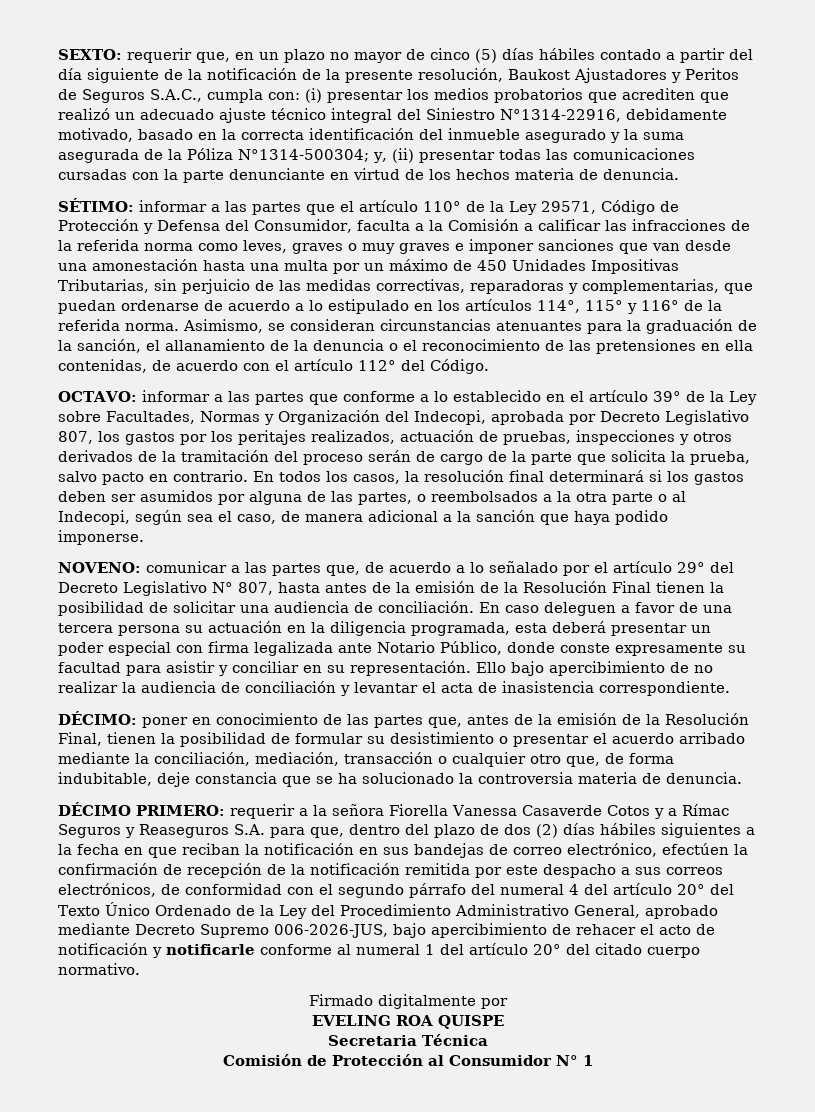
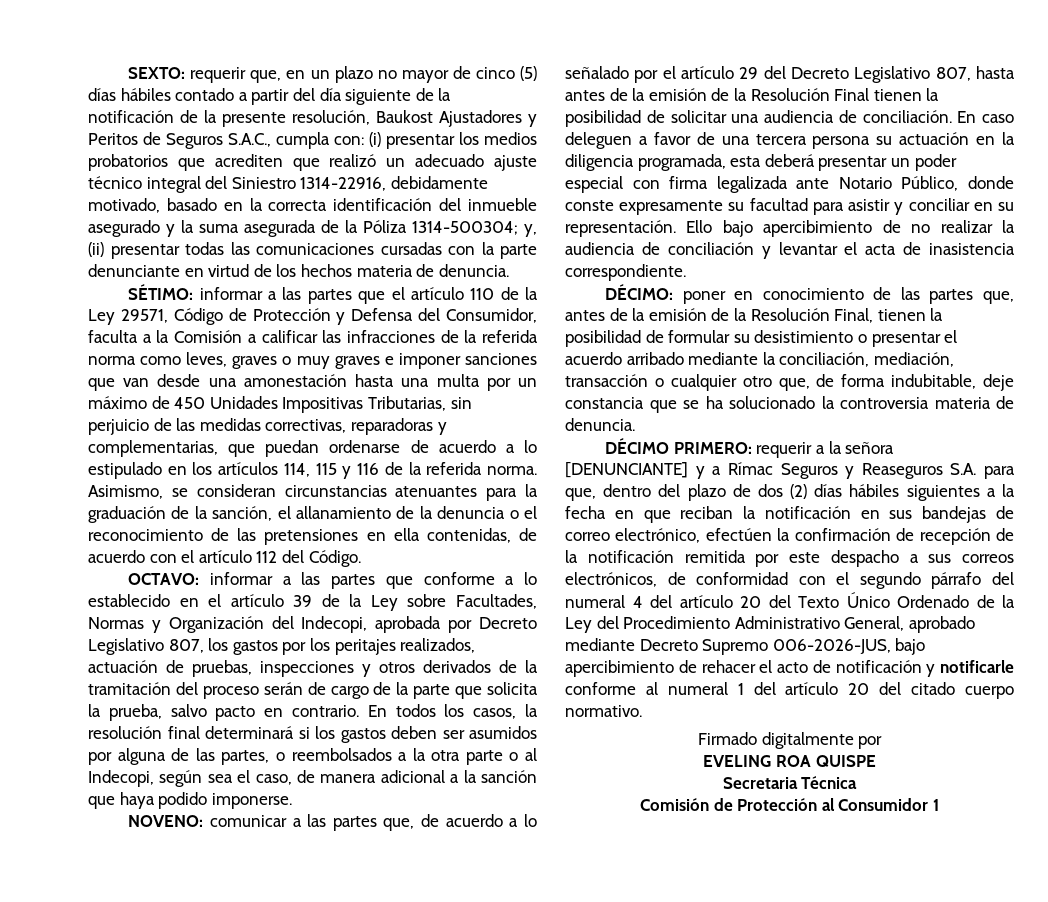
[500,109,621,122] N°1314-22916, -> [300,177,387,191] 1314-22916,
[238,149,369,162] N°1314-500304; -> [412,221,518,235] 1314-500304;
[423,201,461,212] 110° -> [470,288,495,300] 110
[537,300,679,314] 114°, 115° y 116° -> [283,463,380,479] 114, 115 y 116
[358,360,396,371] 112° -> [256,551,278,563] 112
[652,391,681,402] 39° -> [293,595,313,607] 39
[677,562,705,573] 29° -> [739,67,759,79] 29
[212,582,233,593] N° -> (931, 74) none
[389,804,650,816] Fiorella Vanessa Casaverde Cotos -> [565,462,688,478] [DENUNCIANTE]
[677,884,705,895] 20° -> [740,596,761,608] 20
[533,944,561,955] 20° -> [848,683,870,695] 20
[555,1055,578,1066] N° -> (929, 804) none

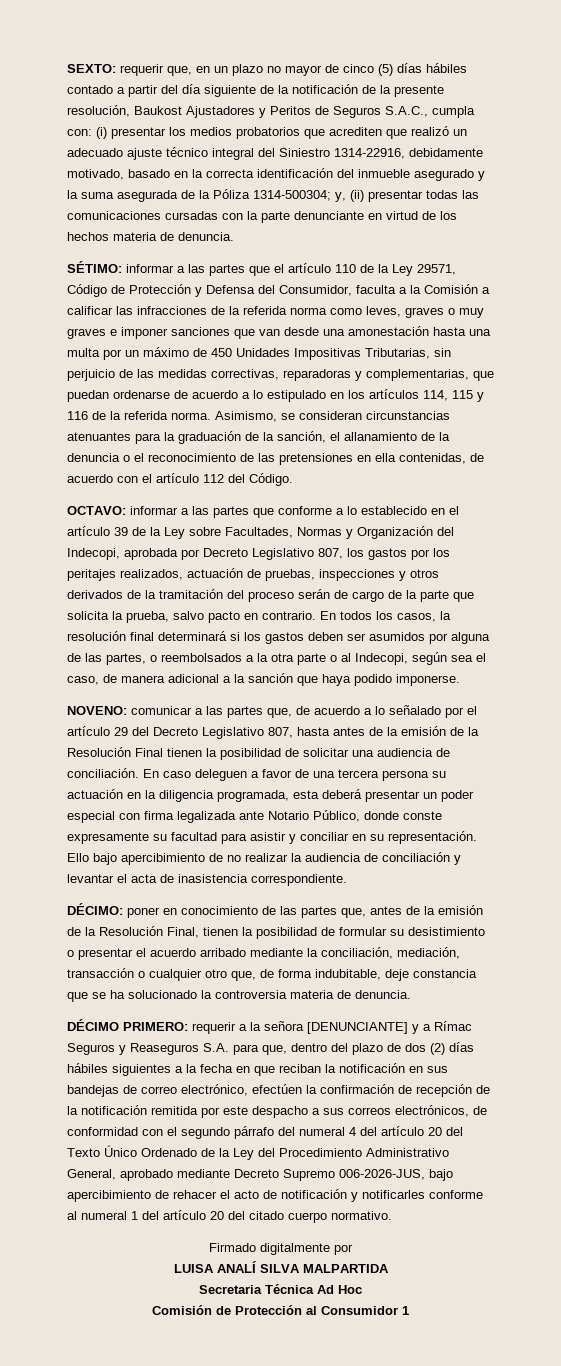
[940,660,1014,673] notificarle -> [362,1190,425,1199] notificarles
[703,755,876,767] EVELING ROA QUISPE -> [173,1261,389,1273] LUISA ANALÍ SILVA MALPARTIDA
(858, 782) none -> [317,1285,362,1294] Ad Hoc

